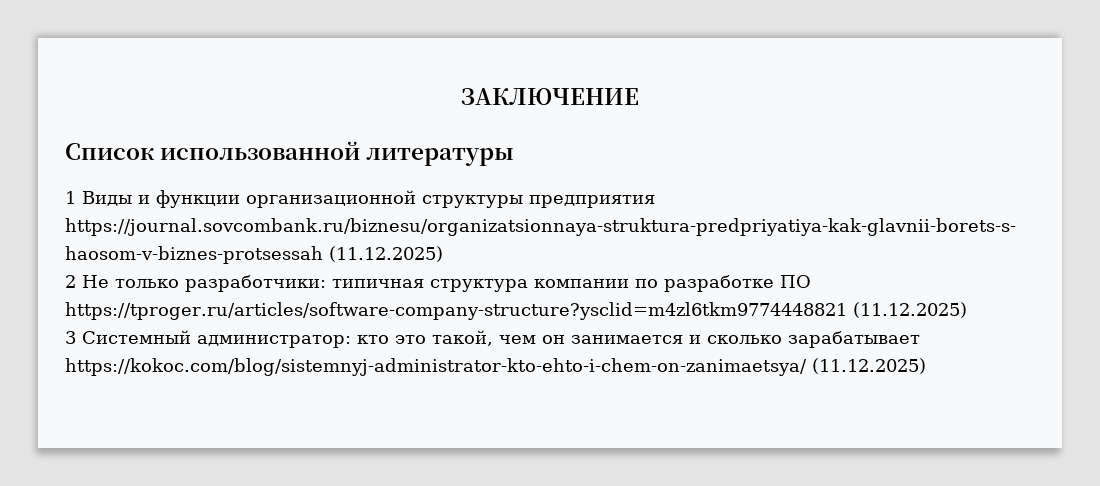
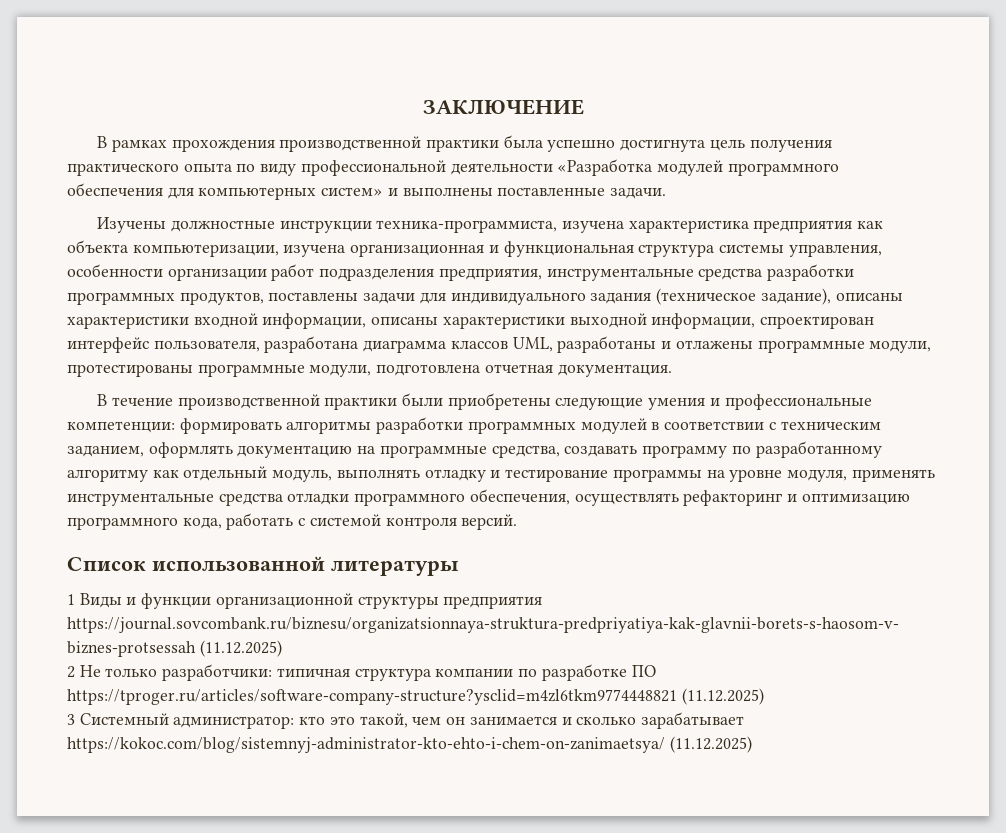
(639, 96) none -> [97,135,832,152] [67,159,839,176] [67,183,667,200] [97,217,884,233] [67,240,882,257] [67,264,855,281] [67,288,903,305] [67,313,875,329] [67,336,932,353] [67,364,672,377] [97,393,872,410] [67,417,881,434] [67,441,882,458] [67,466,935,482] [67,489,910,506] [67,513,518,530] // В рамках прохождения производственной практики была успешно достигнута цель получения практического опыта по виду профессиональной деятельности «Разработка модулей программного обеспечения для компьютерных систем» и выполнены поставленные задачи. // Изучены должностные инструкции техника-программиста, изучена характеристика предприятия как объекта компьютеризации, изучена организационная и функциональная структура системы управления, особенности организации работ подразделения предприятия, инструментальные средства разработки программных продуктов, поставлены задачи для индивидуального задания (техническое задание), описаны характеристики входной информации, описаны характеристики выходной информации, спроектирован интерфейс пользователя, разработана диаграмма классов UML, разработаны и отлажены программные модули, протестированы программные модули, подготовлена отчетная документация. // В течение производственной практики были приобретены следующие умения и профессиональные компетенции: формировать алгоритмы разработки программных модулей в соответствии с техническим заданием, оформлять документацию на программные средства, создавать программу по разработанному алгоритму как отдельный модуль, выполнять отладку и тестирование программы на уровне модуля, применять инструментальные средства отладки программного обеспечения, осуществлять рефакторинг и оптимизацию программного кода, работать с системой контроля версий.

